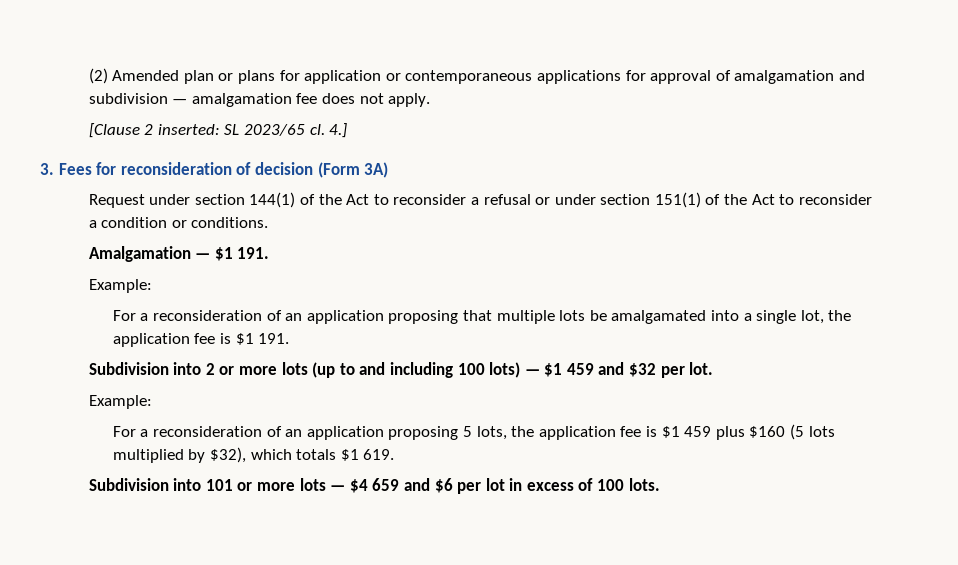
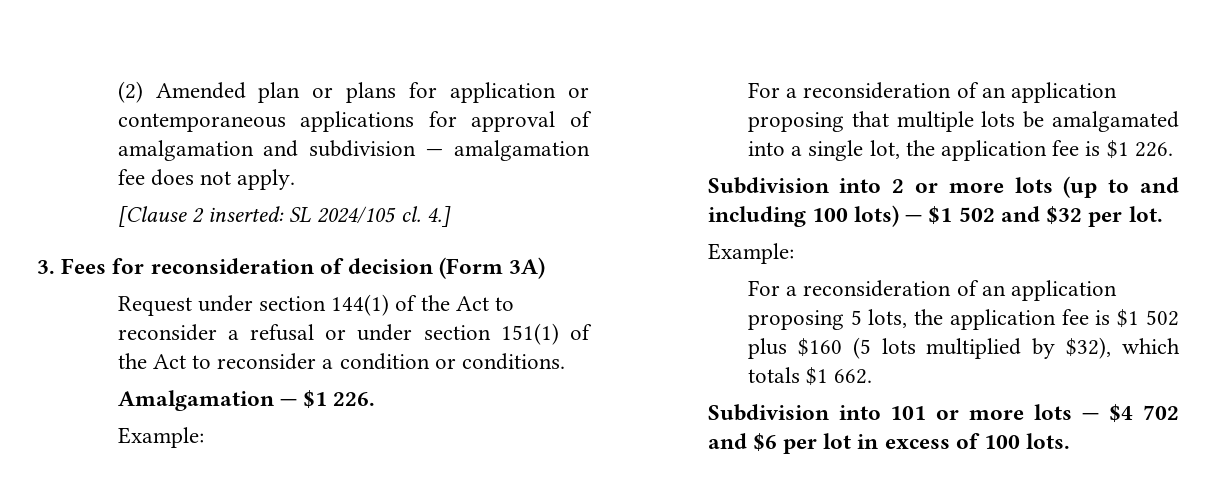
[243,124,305,136] 2023/65 -> [317,206,397,223] 2024/105
[237,247,270,259] 191. -> [333,392,376,406] 226.
[258,333,290,344] 191. -> [1134,142,1173,157] 226.
[566,363,594,375] 459 -> [958,207,995,222] 502
[684,426,712,437] 459 -> [1146,310,1179,326] 502
[363,449,395,460] 619. -> [834,369,873,384] 662.
[372,478,400,491] 659 -> [1143,405,1179,420] 702

